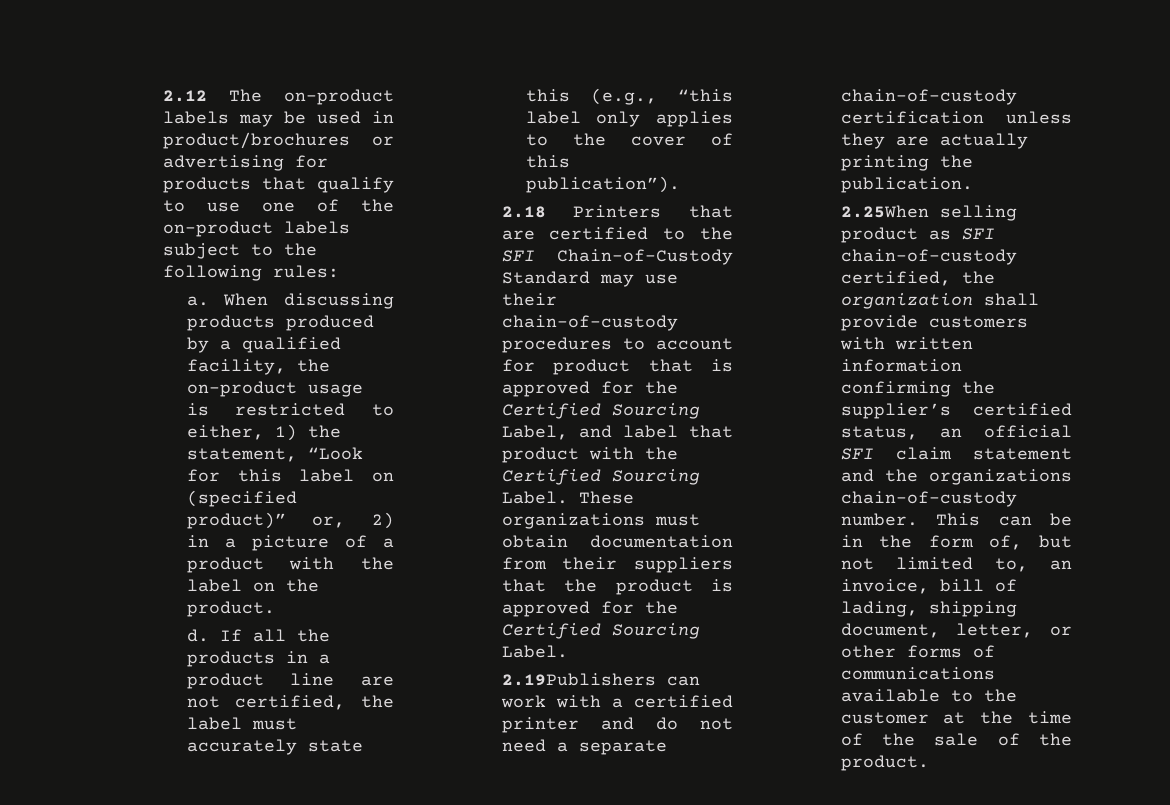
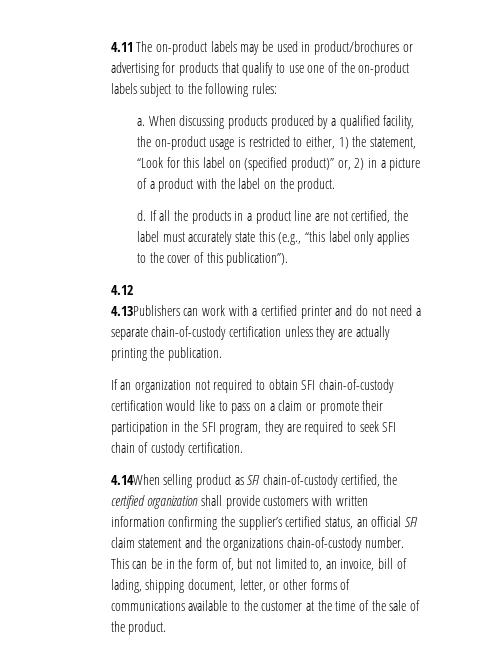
[162,90,207,102] 2.12 -> [110,42,133,52] 4.11
[501,205,733,218] [501,227,733,240] [501,249,733,265] [501,271,678,287] [501,293,557,306] [501,315,678,331] [501,337,733,353] [501,359,733,375] [501,381,678,397] [501,403,700,419] [501,425,733,440] [501,447,678,463] [501,469,700,485] [501,491,634,504] [501,513,700,529] [501,535,733,548] [501,557,733,573] [501,579,733,595] [501,601,678,617] [501,623,700,639] [501,645,568,658] [501,673,656,686] 2.18 Printers that are certified to the SFI Chain-of-Custody Standard may use their chain-of-custody procedures to account for product that is approved for the Certified Sourcing Label, and label that product with the Certified Sourcing Label. These organizations must obtain documentation from their suppliers that the product is approved for the Certified Sourcing Label. // 2.19Publishers -> [110,285,133,295] [110,305,180,316] 4.12 // 4.13Publishers
[840,205,929,218] 2.25When -> [110,379,394,393] [110,400,384,414] [110,421,397,435] [110,442,243,456] [110,474,160,485] If an organization not required to obtain SFI chain-of-custody certification would like to pass on a claim or promote their participation in the SFI program, they are required to seek SFI chain of custody certification. // 4.14When
(995, 277) none -> [110,495,145,509] certified

